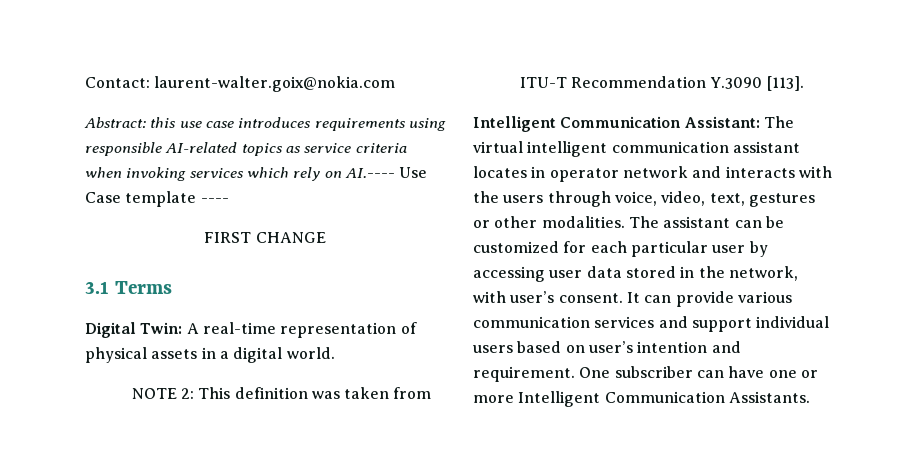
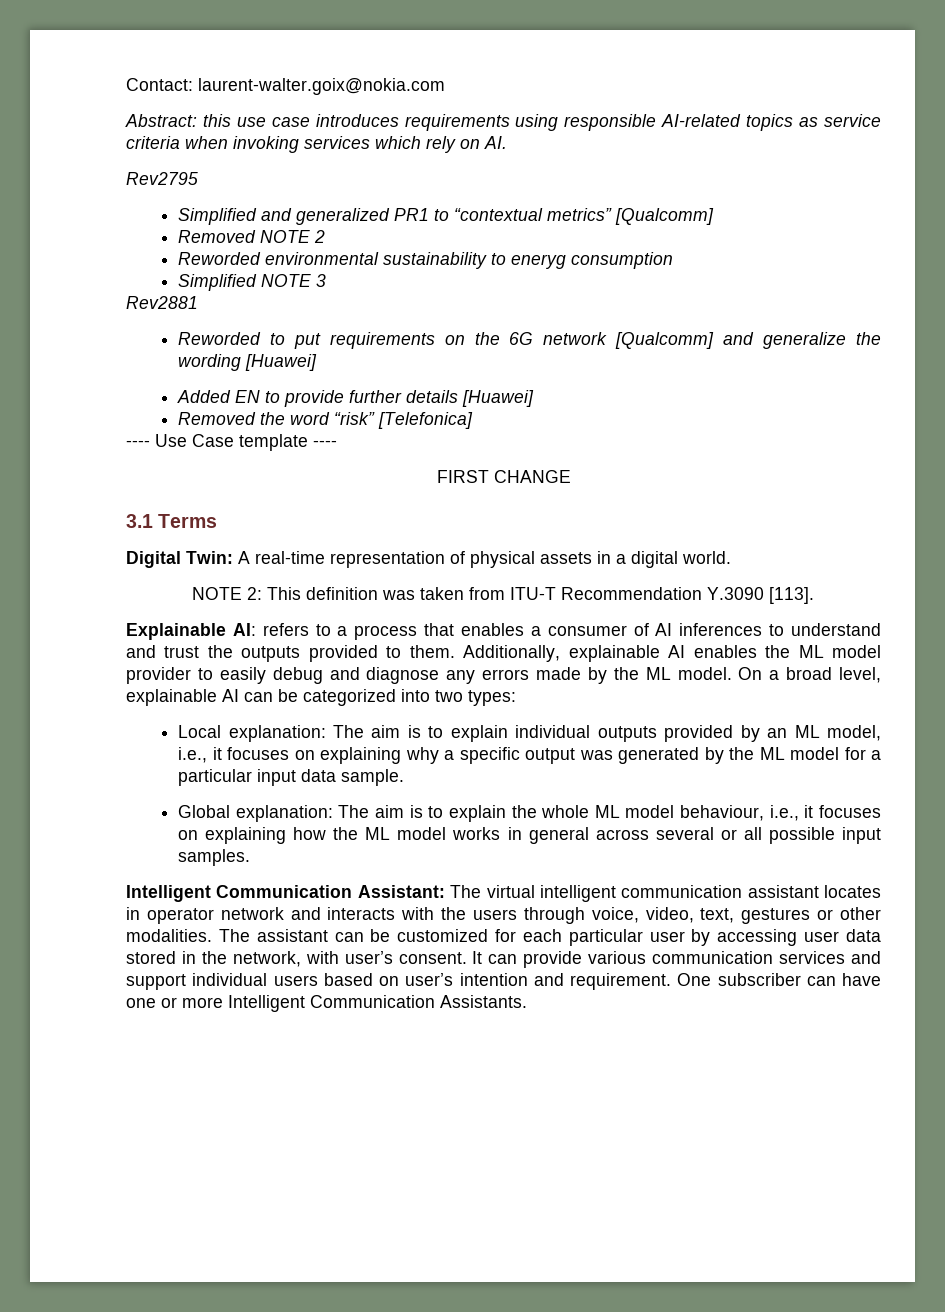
[344,168,395,178] AI.---- -> [484,136,507,149] [126,172,198,185] [178,208,715,225] [178,230,326,243] [178,252,674,269] [178,274,327,291] [126,296,198,309] [178,332,881,349] [178,354,318,371] [177,390,535,407] [178,412,474,429] [126,440,150,447] AI. // Rev2795 // Simplified and generalized PR1 to “contextual metrics” [Qualcomm] // Removed NOTE 2 // Reworded environmental sustainability to eneryg consumption // Simplified NOTE 3 // Rev2881 // Reworded to put requirements on the 6G network [Qualcomm] and generalize the wording [Huawei] // Added EN to provide further details [Huawei] // Removed the word “risk” [Telefonica] // ----
(804, 83) none -> [126,623,881,640] [126,645,881,662] [126,667,881,684] [126,689,516,706] [178,725,882,742] [178,747,882,764] [178,769,405,786] [178,805,881,822] [178,827,881,844] [178,849,251,866] // Explainable AI: refers to a process that enables a consumer of AI inferences to understand and trust the outputs provided to them. Additionally, explainable AI enables the ML model provider to easily debug and diagnose any errors made by the ML model. On a broad level, explainable AI can be categorized into two types: // Local explanation: The aim is to explain individual outputs provided by an ML model, i.e., it focuses on explaining why a specific output was generated by the ML model for a particular input data sample. // Global explanation: The aim is to explain the whole ML model behaviour, i.e., it focuses on explaining how the ML model works in general across several or all possible input samples.

